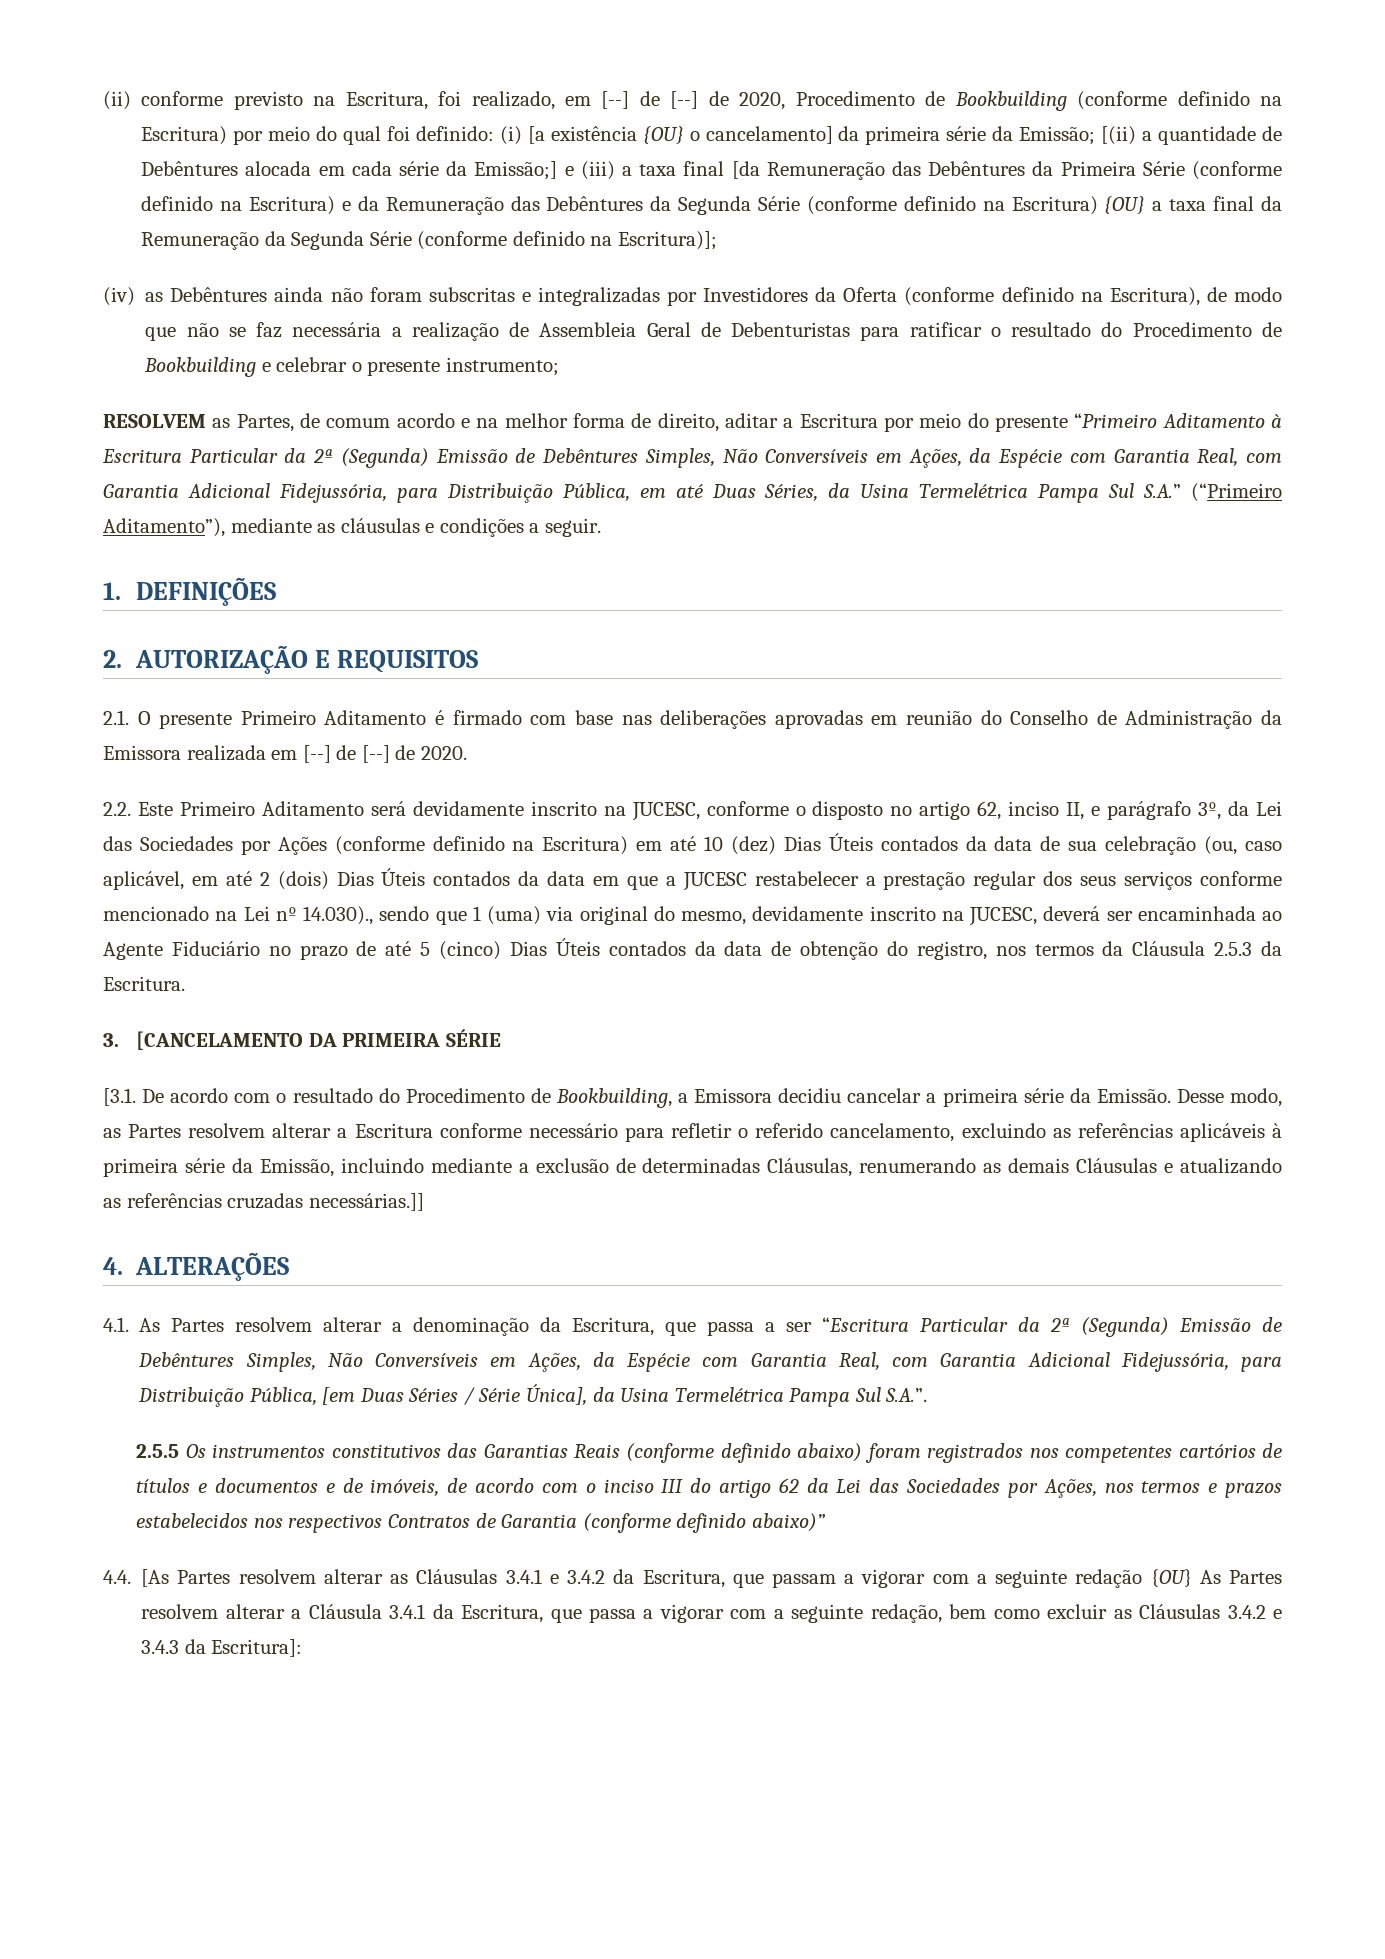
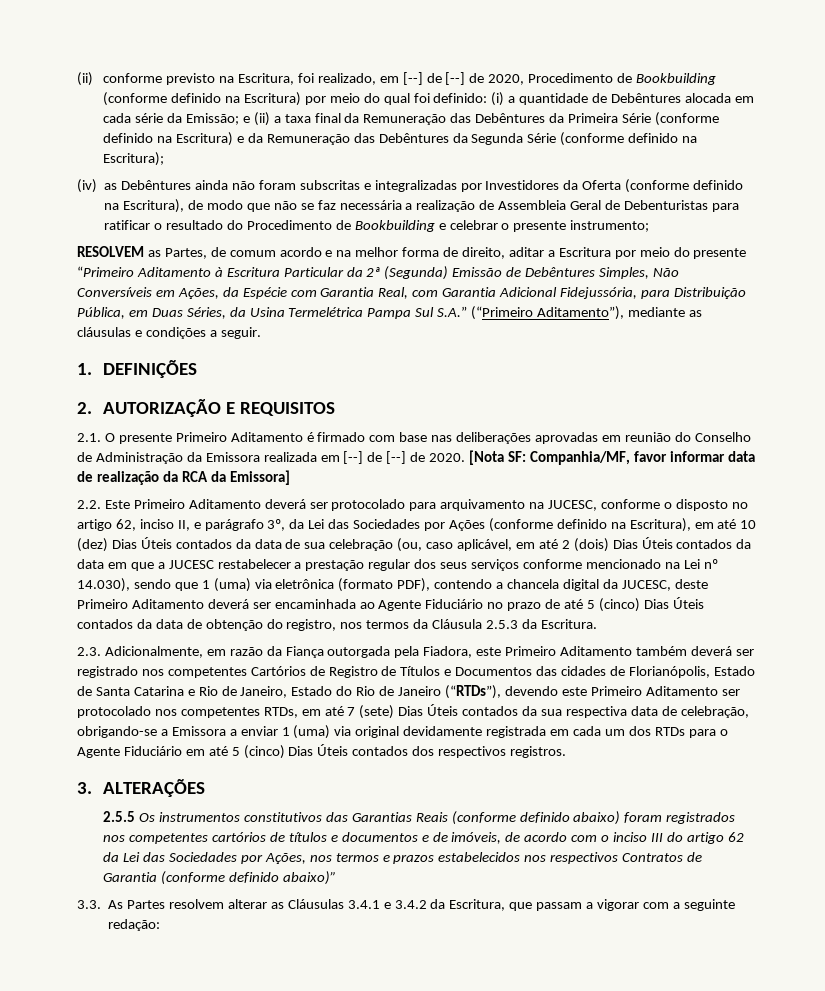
[527,126,1137,145] [a existência {OU} o cancelamento] da primeira série da Emissão; [(ii) -> (505, 99) none
[474,161,760,180] Emissão;] e (iii) a taxa final [da -> [185,112,360,126] Emissão; e (ii) a taxa final da
[1011,196,1282,215] [141,231,717,250] Escritura) {OU} a taxa final da Remuneração da Segunda Série (conforme definido na Escritura)]; -> [103,152,165,166] Escritura);
[675,484,703,498] até -> (148, 313) none
(467, 753) none -> [469,450,755,465] [77,470,290,485] [Nota SF: Companhia/MF, favor informar data de realização da RCA da Emissora]
[370,801,597,816] será devidamente inscrito -> [264,499,526,511] deverá ser protocolado para arquivamento
[542,836,629,855] Escritura) -> [629,518,691,532] Escritura),
[303,906,373,925] 14.030)., -> [77,578,130,592] 14.030),
[579,906,1037,926] original do mesmo, devidamente inscrito na JUCESC, -> [275,578,708,592] [77,599,204,609] eletrônica (formato PDF), contendo a chancela digital da JUCESC, deste Primeiro Aditamento
[103,1029,502,1050] [103,1088,1282,1108] [103,1123,1282,1142] [103,1158,1282,1177] [103,1193,424,1211] [103,1252,290,1281] [103,1317,1282,1337] [138,1352,1282,1372] [138,1384,928,1407] 3. [CANCELAMENTO DA PRIMEIRA SÉRIE // [3.1. De acordo com o resultado do Procedimento de Bookbuilding, a Emissora decidiu cancelar a primeira série da Emissão. Desse modo, as Partes resolvem alterar a Escritura conforme necessário para refletir o referido cancelamento, excluindo as referências aplicáveis à primeira série da Emissão, incluindo mediante a exclusão de determinadas Cláusulas, renumerando as demais Cláusulas e atualizando as referências cruzadas necessárias.]] // 4. ALTERAÇÕES // 4.1. As Partes resolvem alterar a denominação da Escritura, que passa a ser “Escritura Particular da 2ª (Segunda) Emissão de Debêntures Simples, Não Conversíveis em Ações, da Espécie com Garantia Real, com Garantia Adicional Fidejussória, para Distribuição Pública, [em Duas Séries / Série Única], da Usina Termelétrica Pampa Sul S.A.”. -> [77,646,754,658] [77,666,755,678] [77,685,740,699] [77,704,749,719] [77,725,728,739] [77,744,567,759] [77,779,206,797] 2.3. Adicionalmente, em razão da Fiança outorgada pela Fiadora, este Primeiro Aditamento também deverá ser registrado nos competentes Cartórios de Registro de Títulos e Documentos das cidades de Florianópolis, Estado de Santa Catarina e Rio de Janeiro, Estado do Rio de Janeiro (“RTDs”), devendo este Primeiro Aditamento ser protocolado nos competentes RTDs, em até 7 (sete) Dias Úteis contados da sua respectiva data de celebração, obrigando-se a Emissora a enviar 1 (uma) via original devidamente registrada em cada um dos RTDs para o Agente Fiduciário em até 5 (cinco) Dias Úteis contados dos respectivos registros. // 3. ALTERAÇÕES
[103,1569,170,1587] 4.4. [As -> [77,900,124,909] 3.3. As
[1075,1569,1282,1588] [141,1604,1282,1623] [141,1639,303,1657] redação {OU} As Partes resolvem alterar a Cláusula 3.4.1 da Escritura, que passa a vigorar com a seguinte redação, bem como excluir as Cláusulas 3.4.2 e 3.4.3 da Escritura]: -> [108,919,161,931] redação:

